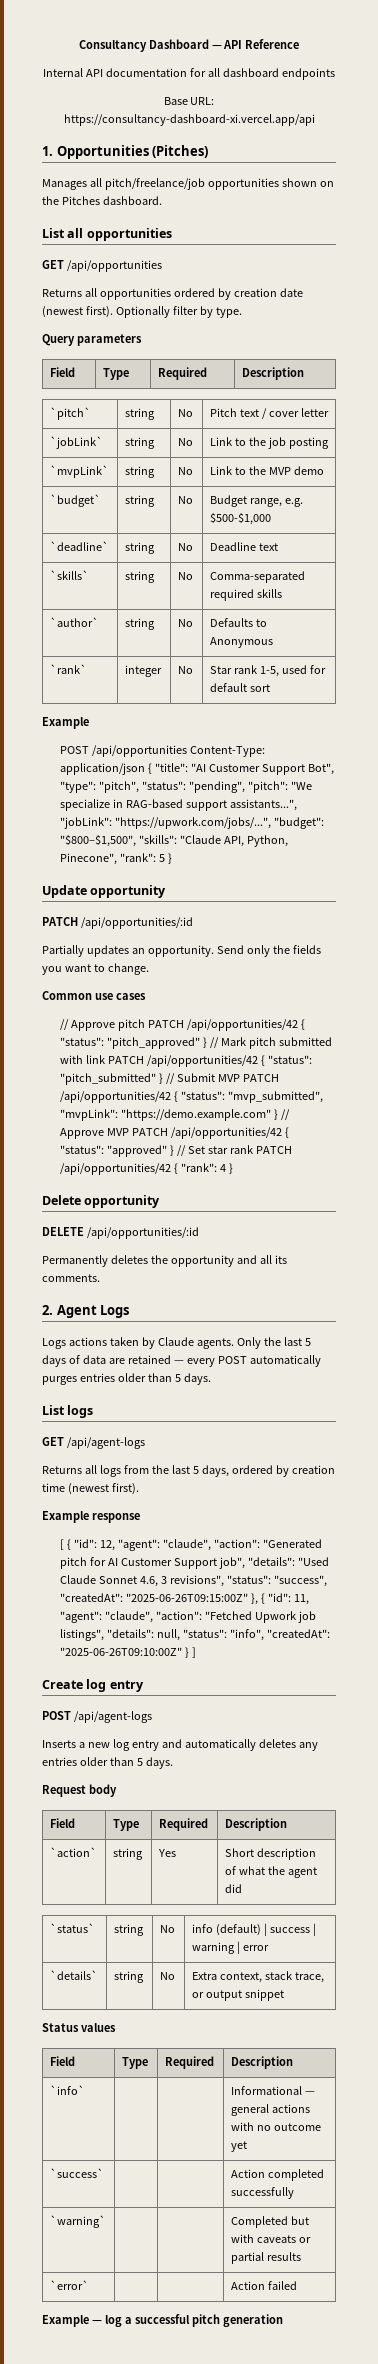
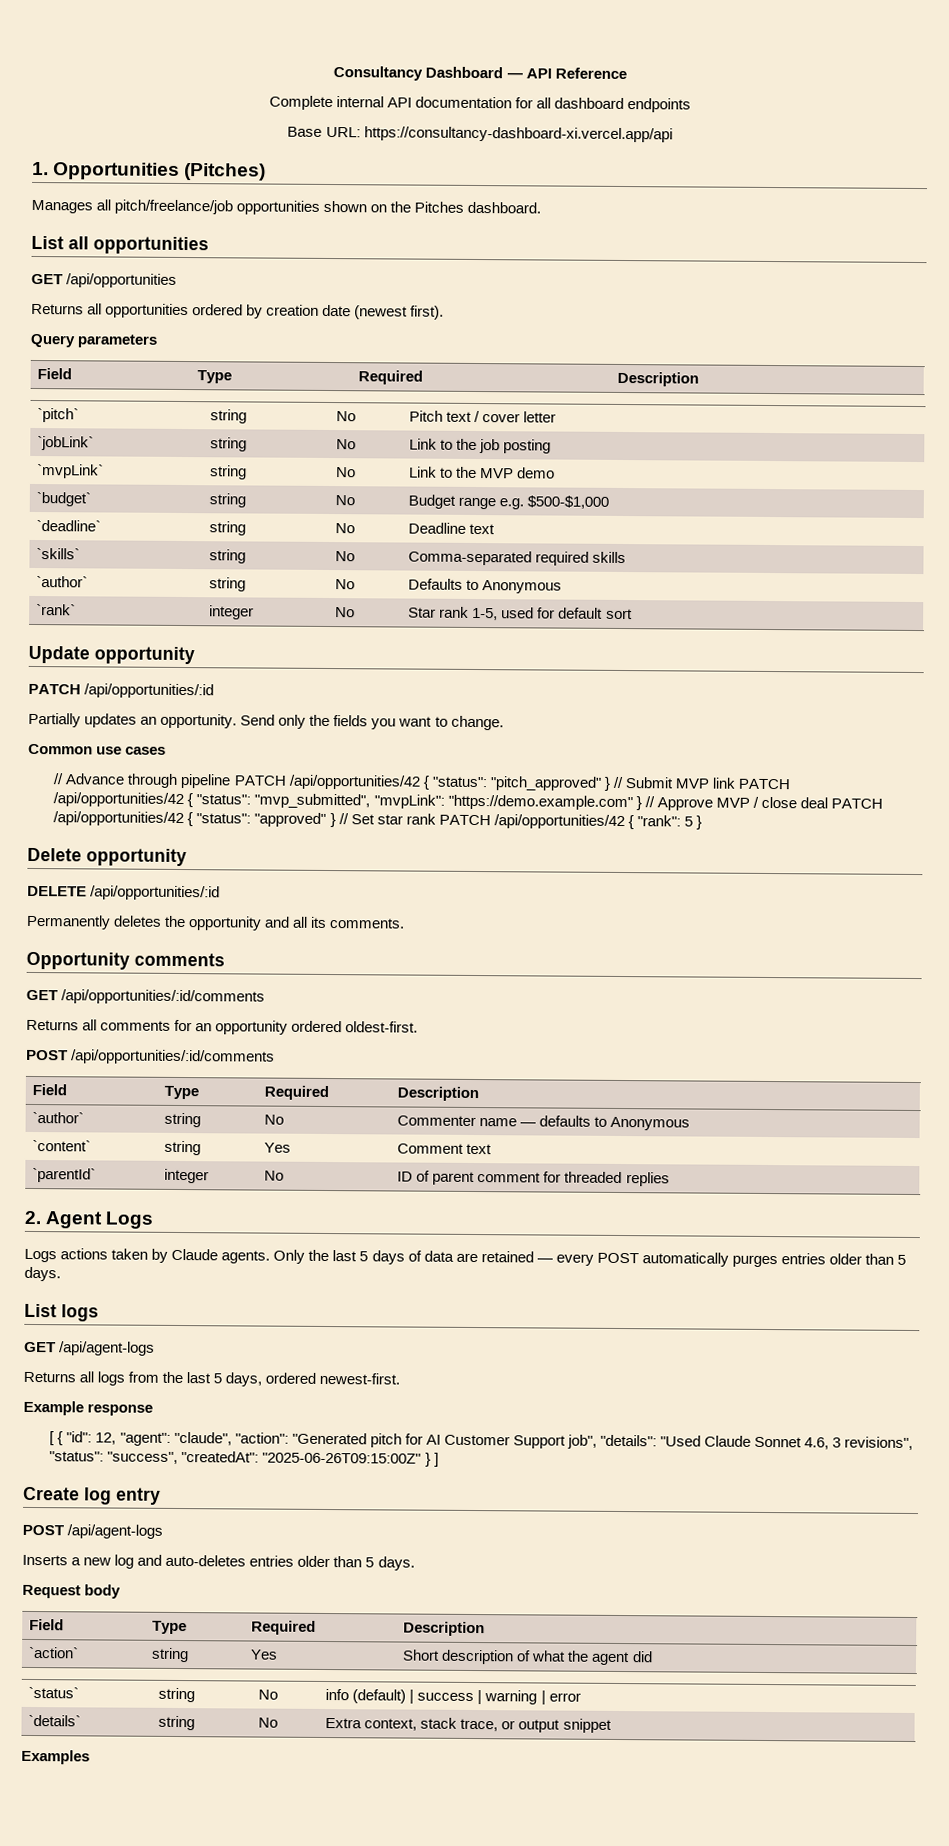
[43,68,84,77] Internal -> [268,95,384,111] Complete internal
[115,306,242,318] Optionally filter by type. -> (445, 312) none
[249,498,282,507] range, -> [458,496,497,510] range
[42,717,89,729] [60,745,266,757] [60,763,335,775] [60,781,313,793] [60,799,298,811] [60,817,325,829] [60,834,289,847] [60,853,173,865] // Example // POST /api/opportunities Content-Type: application/json { "title": "AI Customer Support Bot", "type": "pitch", "status": "pending", "pitch": "We specialize in RAG-based support assistants...", "jobLink": "https://upwork.com/jobs/...", "budget": "$800–$1,500", "skills": "Claude API, Python, Pinecone", "rank": 5 } -> (633, 614) none
[71,1019,146,1031] Approve pitch -> [65,773,232,789] Advance through pipeline
[221,1037,333,1049] [60,1055,313,1067] [60,1073,176,1085] Mark pitch submitted with link PATCH /api/opportunities/42 { "status": "pitch_submitted" } // -> (623, 782) none
(241, 1078) none -> [711,777,735,789] link
(130, 1132) none -> [752,796,828,809] / close deal
[220,1164,227,1172] 4 -> [683,816,693,827] 5
(100, 1278) none -> [26,951,225,970] [26,989,266,1005] [26,1019,419,1035] [26,1049,276,1065] [32,1083,68,1096] [164,1085,200,1100] [264,1085,330,1101] [397,1086,480,1102] [32,1111,85,1124] [164,1112,202,1128] [264,1114,285,1125] [397,1115,691,1131] [32,1139,92,1152] [164,1140,202,1156] [264,1142,292,1153] [397,1143,493,1155] [32,1167,97,1183] [164,1168,210,1184] [264,1170,285,1181] [397,1170,670,1187] // Opportunity comments // GET /api/opportunities/:id/comments // Returns all comments for an opportunity ordered oldest-first. // POST /api/opportunities/:id/comments // Field | Type | Required | Description // `author` | string | No | Commenter name — defaults to Anonymous // `content` | string | Yes | Comment text // `parentId` | integer | No | ID of parent comment for threaded replies
[275,1465,335,1477] [42,1483,139,1495] by creation time (newest first). -> [319,1372,401,1385] newest-first.
[251,1593,310,1605] [60,1611,317,1623] [60,1629,331,1641] [60,1647,183,1656] }, { "id": 11, "agent": "claude", "action": "Fetched Upwork job listings", "details": null, "status": "info", "createdAt": "2025-06-26T09:10:00Z" -> (422, 1458) none
[131,1739,318,1751] entry and automatically deletes any -> [137,1554,247,1567] and auto-deletes
[42,2023,116,2032] [49,2056,75,2066] [121,2057,148,2069] [164,2056,214,2069] [230,2056,293,2069] [49,2085,85,2095] [230,2086,315,2095] [230,2104,310,2116] [230,2122,321,2131] [230,2141,247,2152] [49,2168,104,2178] [230,2169,324,2181] [230,2187,294,2199] [49,2215,106,2228] [230,2216,309,2228] [230,2234,311,2243] [230,2252,301,2264] [49,2280,89,2290] [230,2281,297,2290] [42,2314,283,2327] Status values // Field | Type | Required | Description // `info` | | | Informational — general actions with no outcome yet // `success` | | | Action completed successfully // `warning` | | | Completed but with caveats or partial results // `error` | | | Action failed // Example — log a successful pitch generation -> [21,1749,90,1765] Examples

